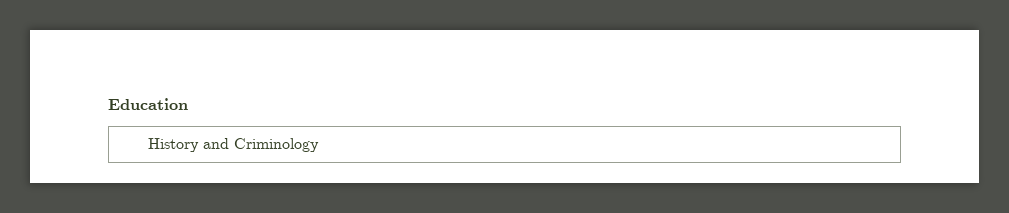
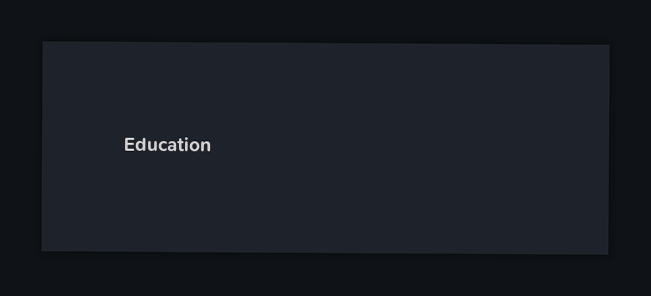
[148,138,320,152] // History and Criminology -> (212, 144) none

